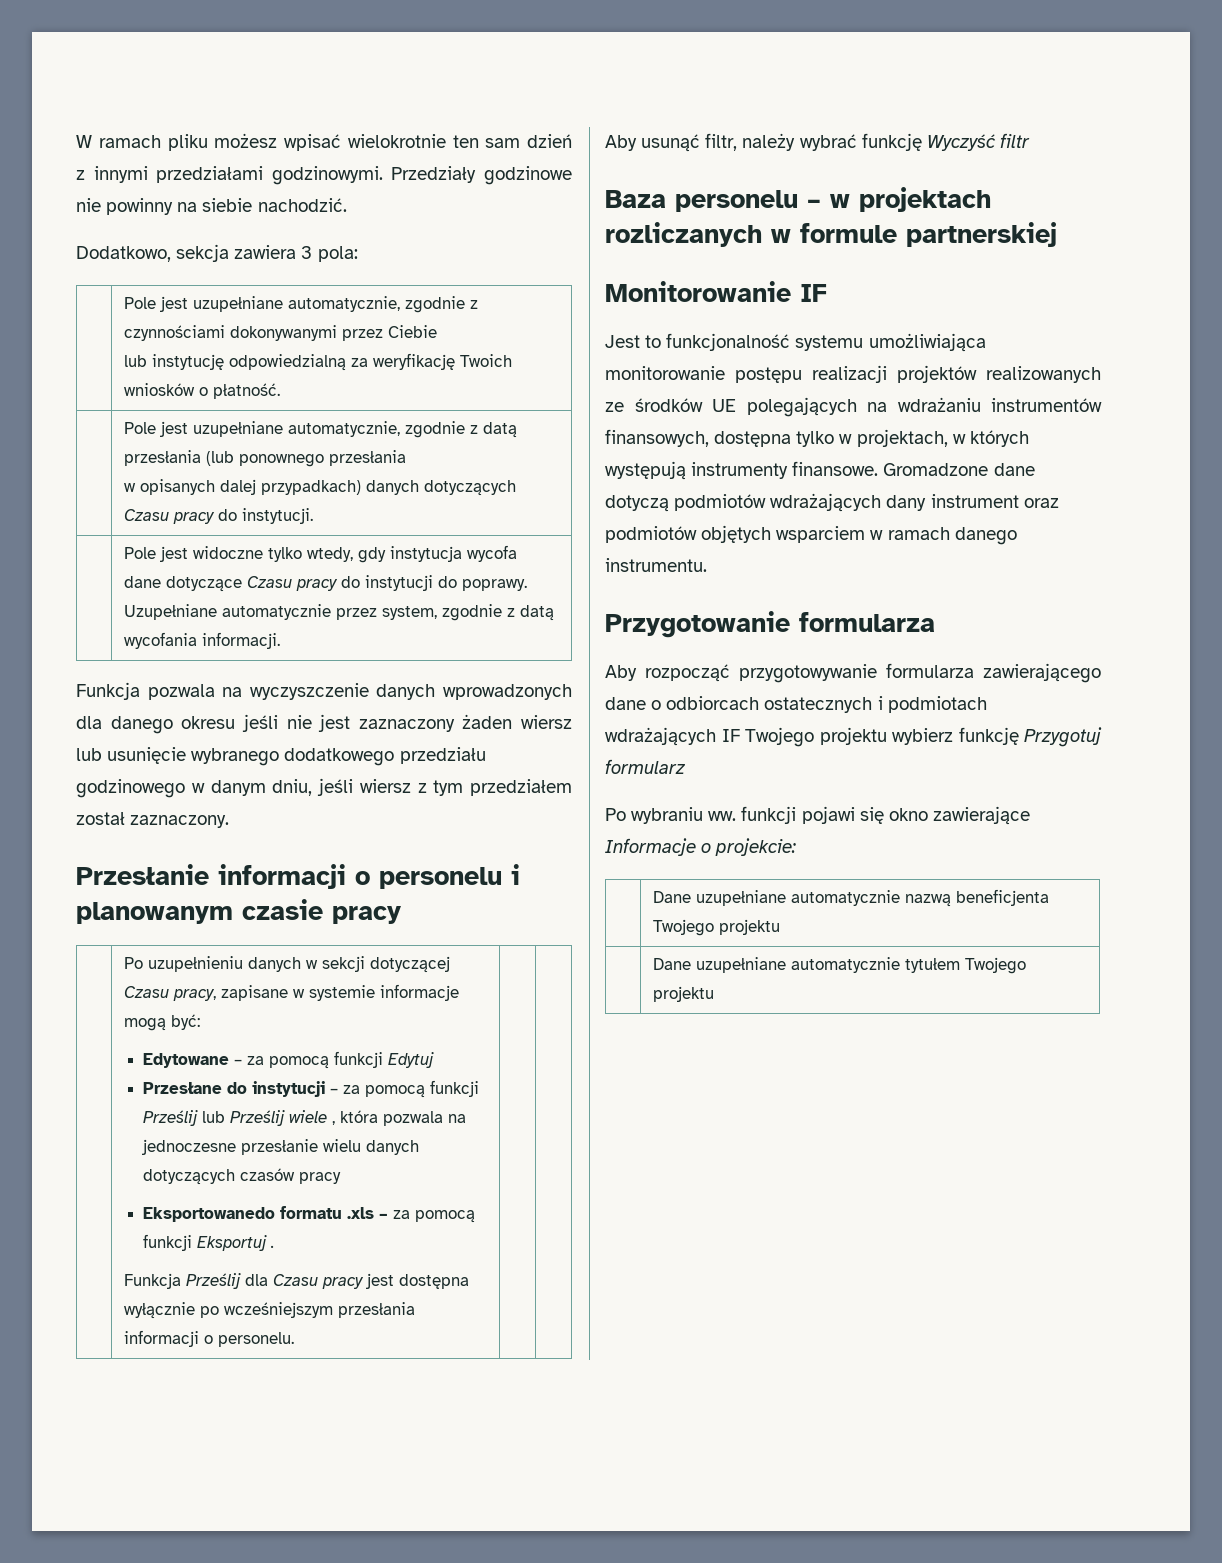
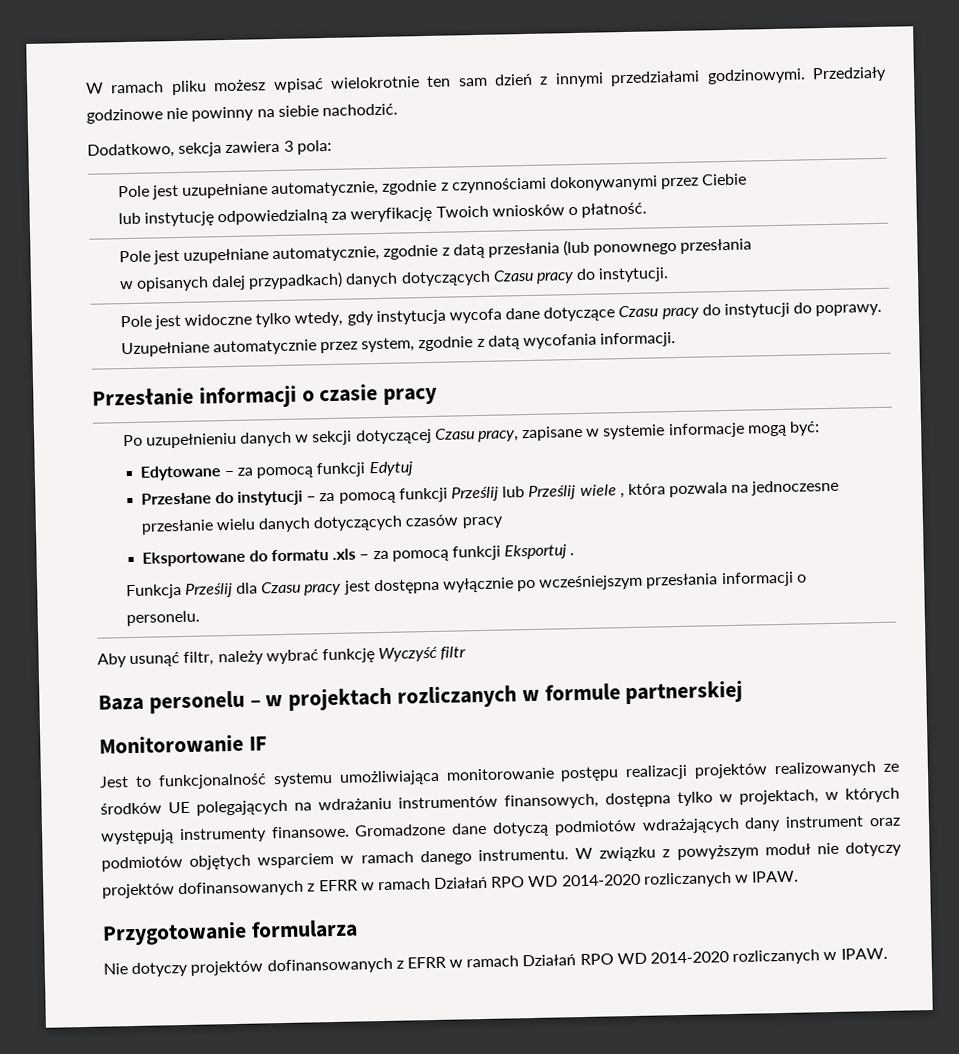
[76,682,572,700] [76,714,572,734] [76,747,486,766] [76,778,572,798] [76,812,230,828] // Funkcja pozwala na wyczyszczenie danych wprowadzonych dla danego okresu jeśli nie jest zaznaczony żaden wiersz lub usunięcie wybranego dodatkowego przedziału godzinowego w danym dniu, jeśli wiersz z tym przedziałem został zaznaczony. -> (677, 340) none
[379,864,520,889] [76,902,233,924] personelu i planowanym -> (315, 396) none
[142,1207,275,1222] Eksportowanedo -> [141,550,268,567] Eksportowane do
[605,611,935,638] [605,663,1101,683] [605,696,987,713] [605,727,1102,747] [605,759,686,774] [605,806,1030,825] [605,838,797,856] [653,889,1050,907] [653,919,781,936] [653,957,1027,974] [653,986,715,1002] // Przygotowanie formularza // Aby rozpocząć przygotowywanie formularza zawierającego dane o odbiorcach ostatecznych i podmiotach wdrażających IF Twojego projektu wybierz funkcję Przygotuj formularz // Po wybraniu ww. funkcji pojawi się okno zawierające Informacje o projekcie: // | Dane uzupełniane automatycznie nazwą beneficjenta Twojego projektu // | Dane uzupełniane automatycznie tytułem Twojego projektu -> [575,841,903,862] [102,870,800,899] [102,919,358,946] [103,947,888,978] W związku z powyższym moduł nie dotyczy projektów dofinansowanych z EFRR w ramach Działań RPO WD 2014-2020 rozliczanych w IPAW. // Przygotowanie formularza // Nie dotyczy projektów dofinansowanych z EFRR w ramach Działań RPO WD 2014-2020 rozliczanych w IPAW.

